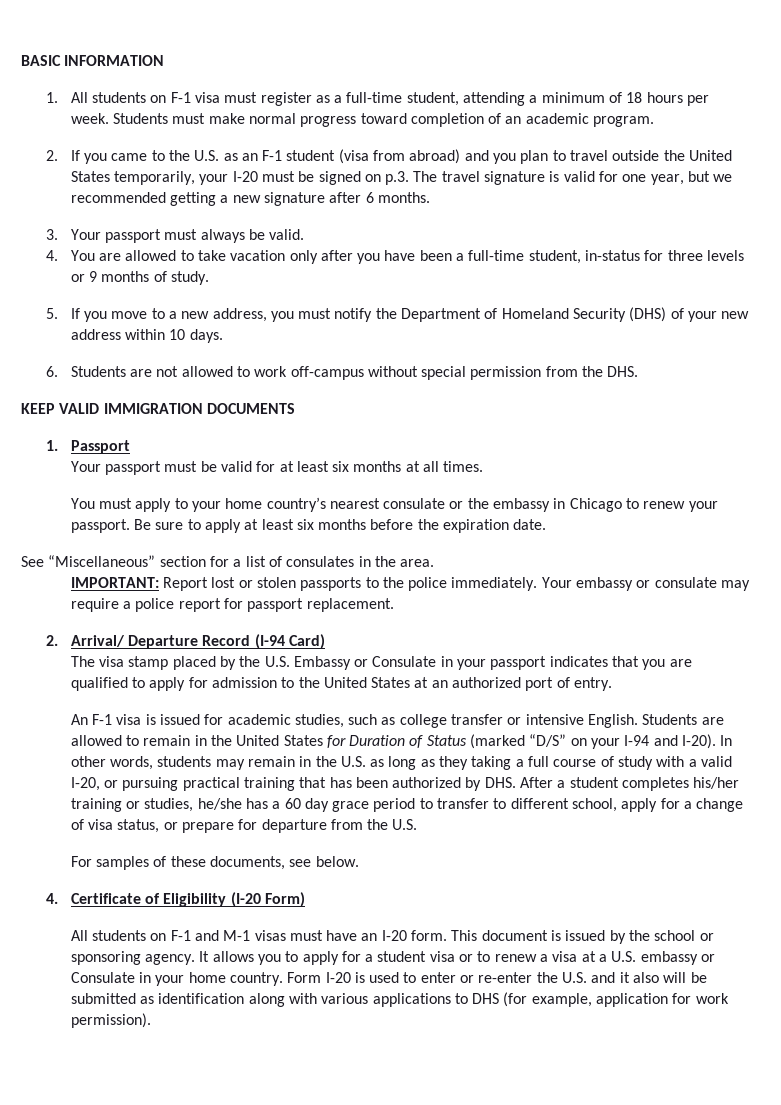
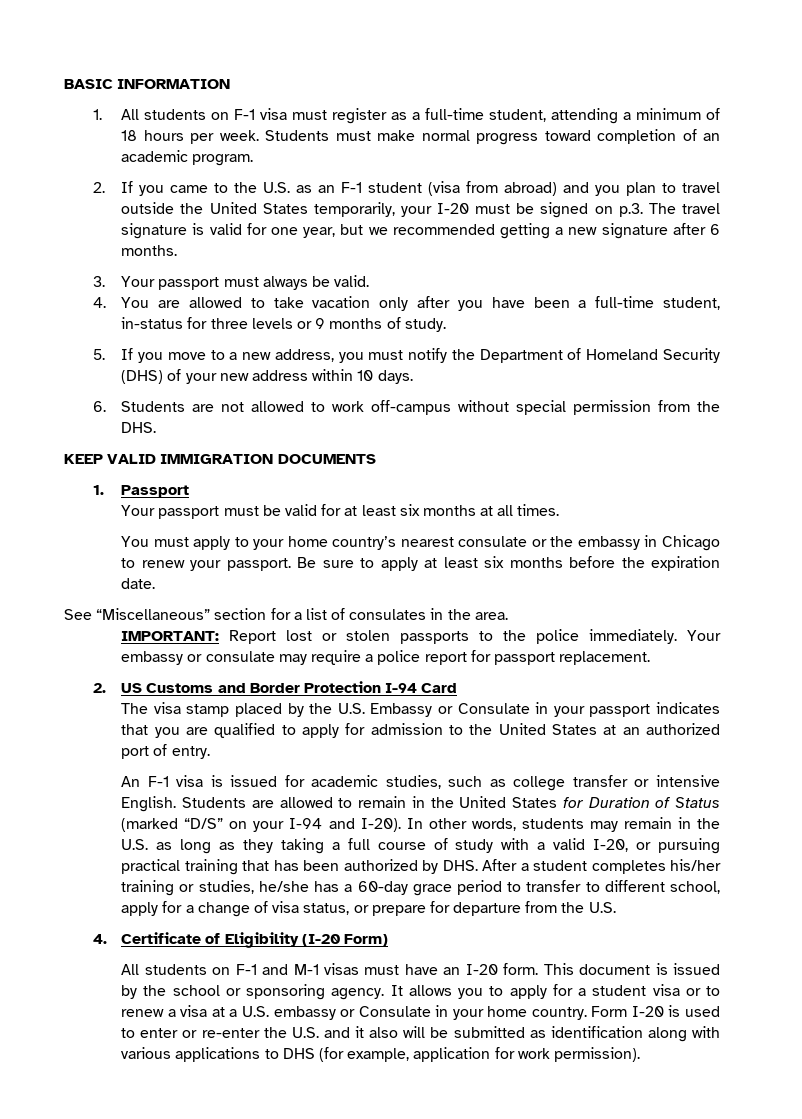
[70,634,325,649] Arrival/ Departure Record (I-94 Card) -> [121,681,458,693] US Customs and Border Protection I-94 Card
[284,798,329,812] 60 day -> [357,881,408,895] 60-day
[70,856,359,870] // For samples of these documents, see below. -> (616, 907) none

